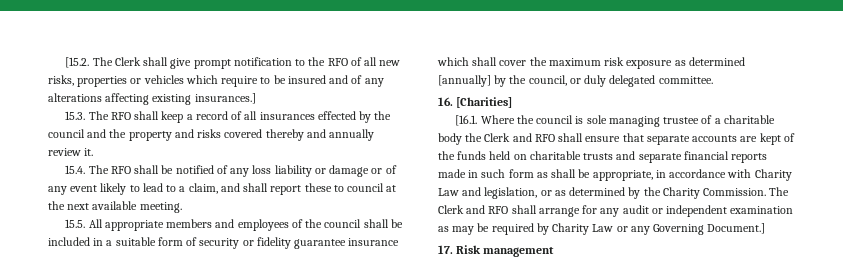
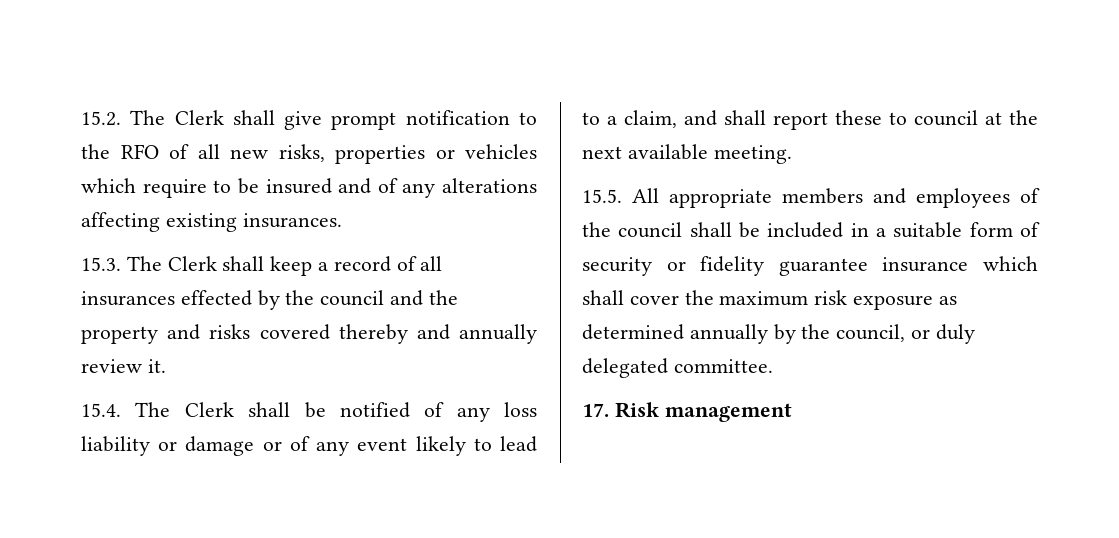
[65,57,90,68] [15.2. -> [81,111,121,126] 15.2.
[194,93,256,104] insurances.] -> [242,213,342,228] insurances.
[110,112,131,120] RFO -> [167,256,217,271] Clerk
[110,166,131,174] RFO -> [184,402,234,417] Clerk
[438,75,491,87] [annually] -> [689,324,768,344] annually
[438,97,513,108] [455,115,775,127] [438,133,795,145] [438,151,768,163] [438,169,792,181] [438,187,790,199] [438,205,794,217] [438,223,766,235] // 16. [Charities] // [16.1. Where the council is sole managing trustee of a charitable body the Clerk and RFO shall ensure that separate accounts are kept of the funds held on charitable trusts and separate financial reports made in such form as shall be appropriate, in accordance with Charity Law and legislation, or as determined by the Charity Commission. The Clerk and RFO shall arrange for any audit or independent examination as may be required by Charity Law or any Governing Document.] -> (773, 366) none

